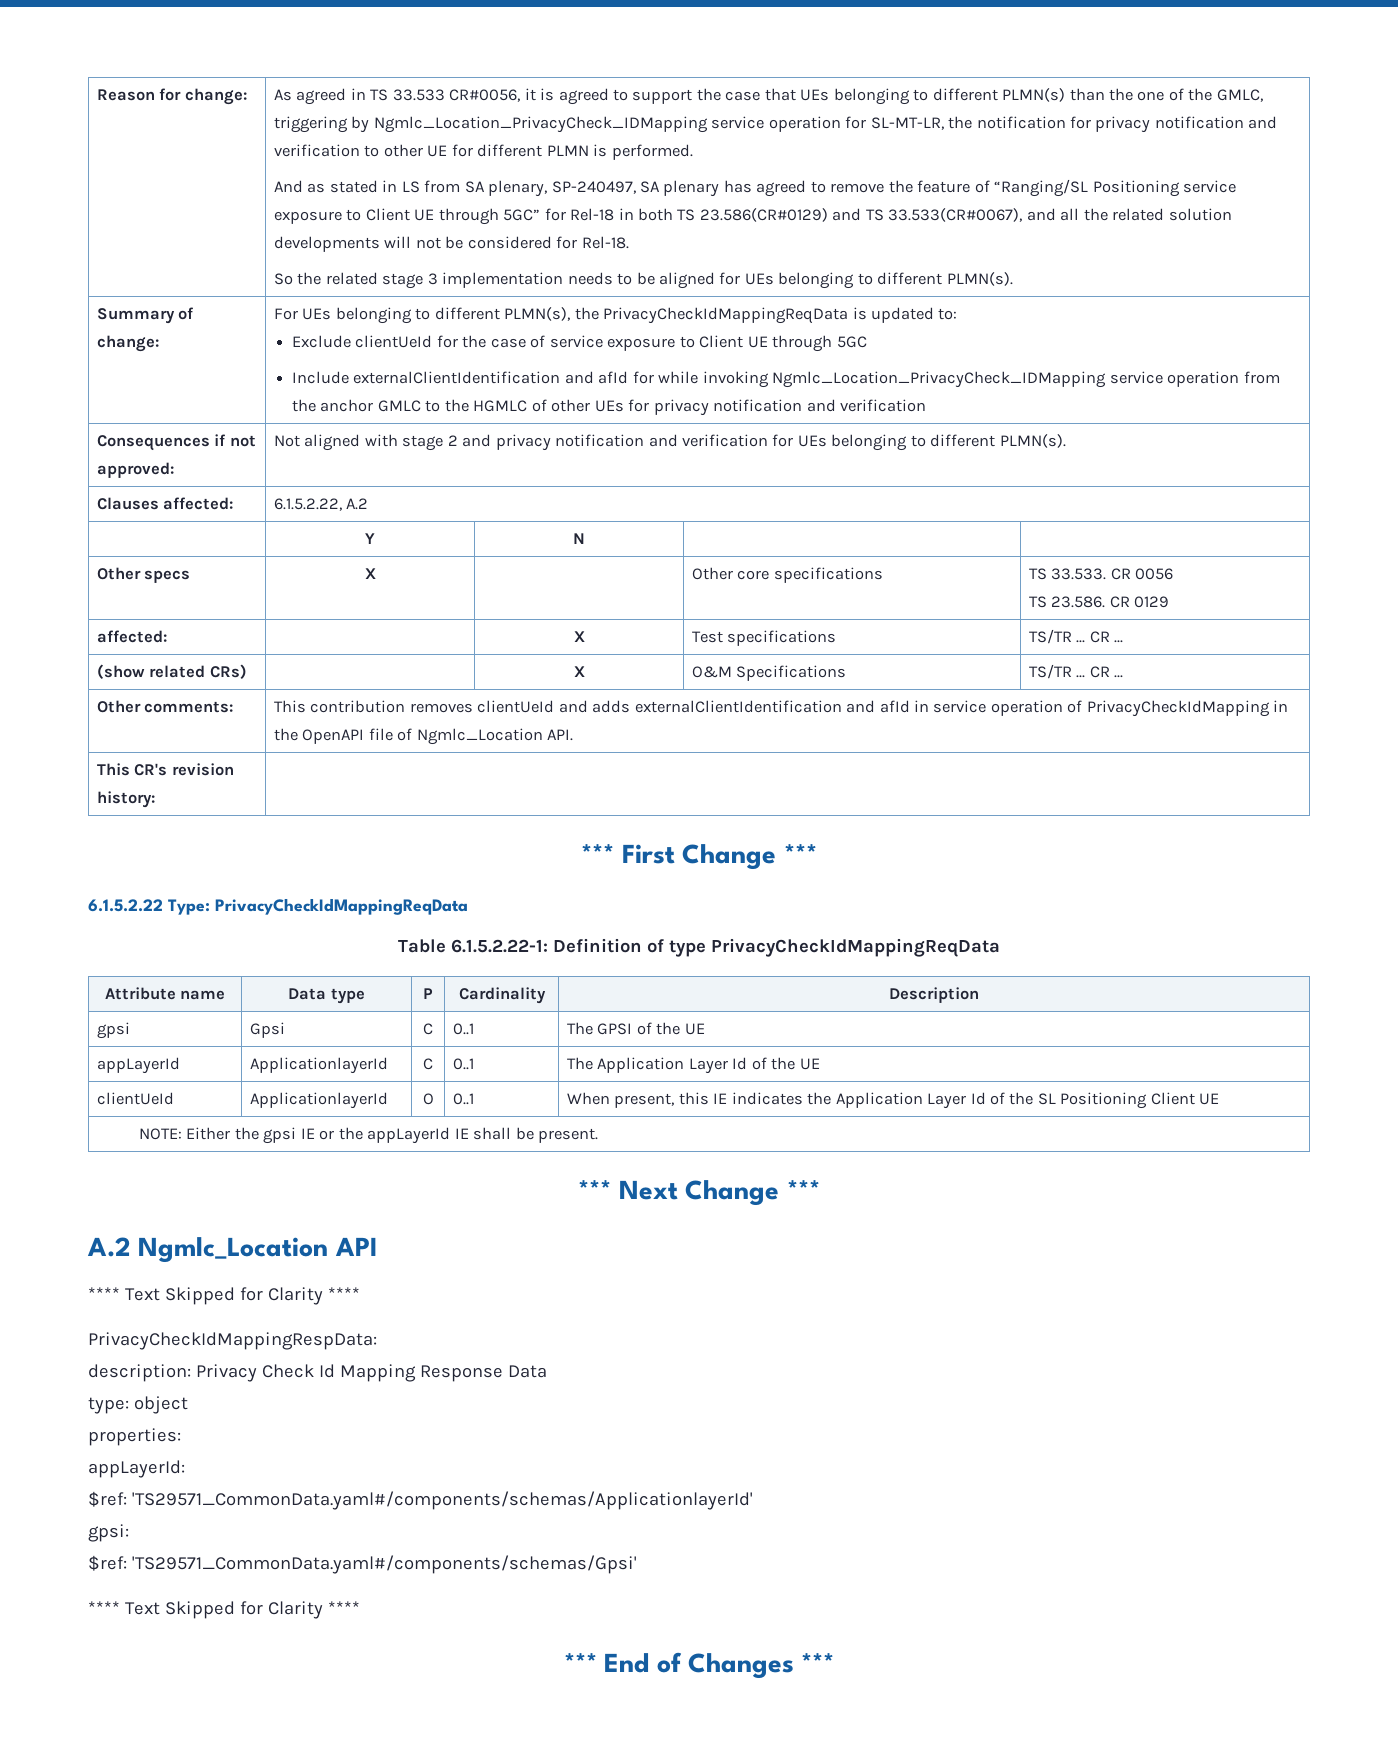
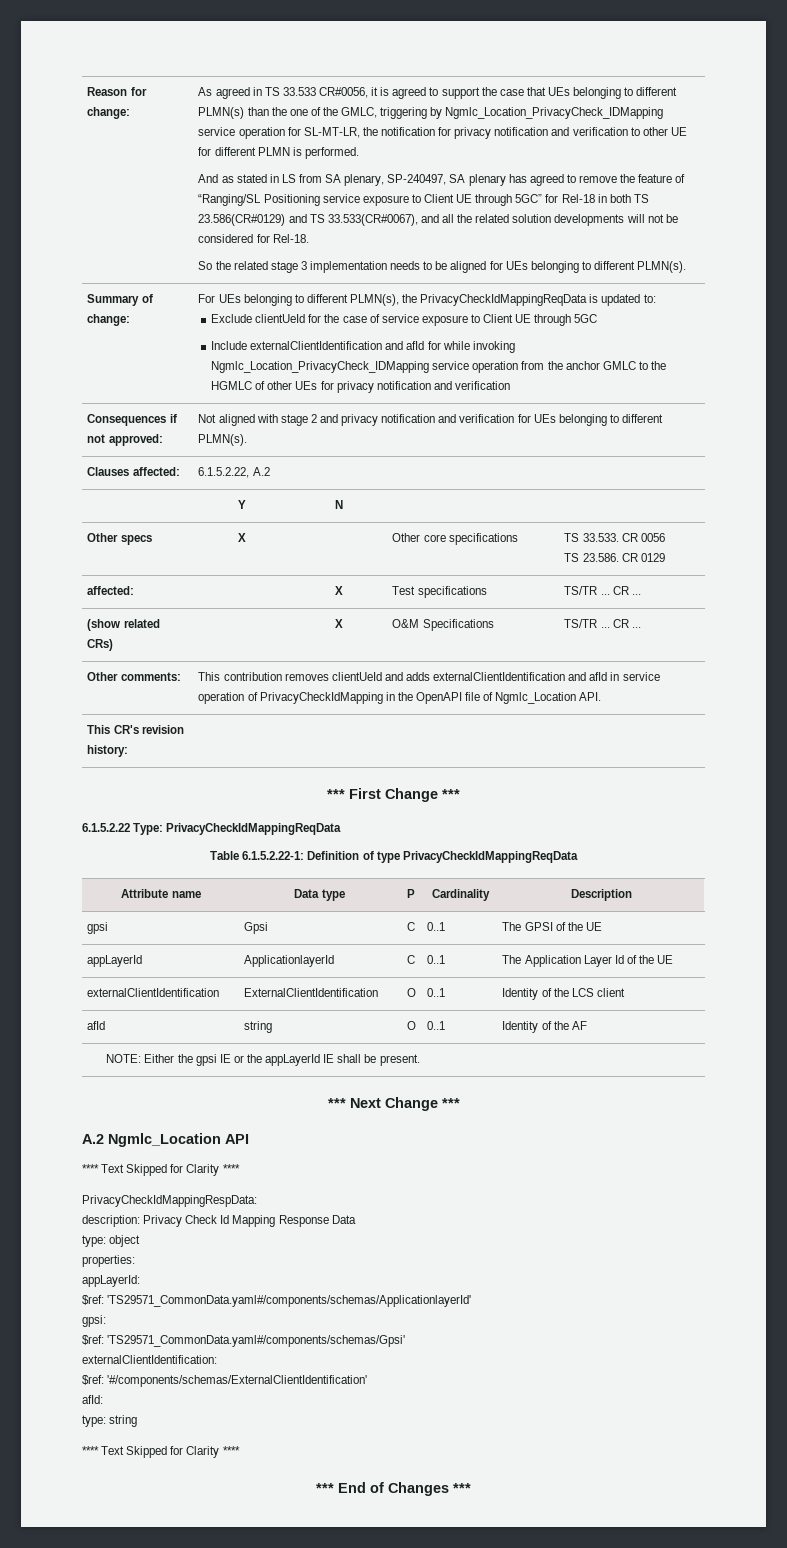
[96,1092,174,1105] [249,1092,388,1109] [422,1093,434,1105] [452,1093,474,1105] [566,1092,1220,1109] clientUeId | ApplicationlayerId | O | 0..1 | When present, this IE indicates the Application Layer Id of the SL Positioning Client UE -> [87,988,220,997] [244,988,379,997] [406,988,416,997] [427,988,446,997] [502,988,625,1000] [87,1021,106,1030] [244,1021,273,1033] [406,1021,416,1030] [427,1021,446,1030] [502,1021,587,1033] externalClientIdentification | ExternalClientIdentification | O | 0..1 | Identity of the LCS client // afId | string | O | 0..1 | Identity of the AF
(637, 1564) none -> [82,1355,217,1364] [82,1375,368,1387] [82,1395,103,1404] [82,1415,138,1427] // externalClientIdentification: // $ref: '#/components/schemas/ExternalClientIdentification' // afId: // type: string

